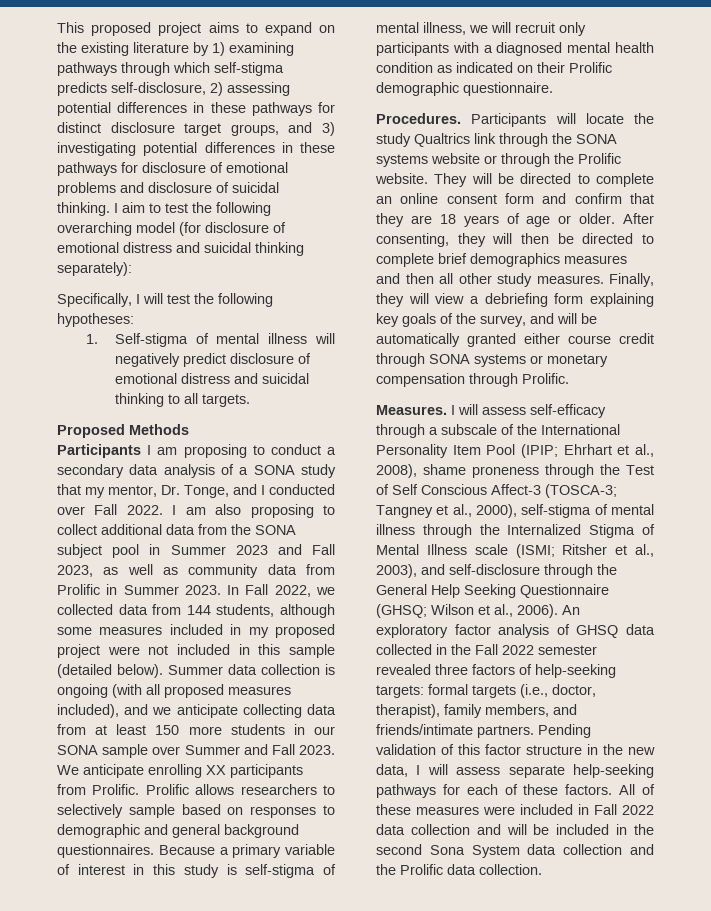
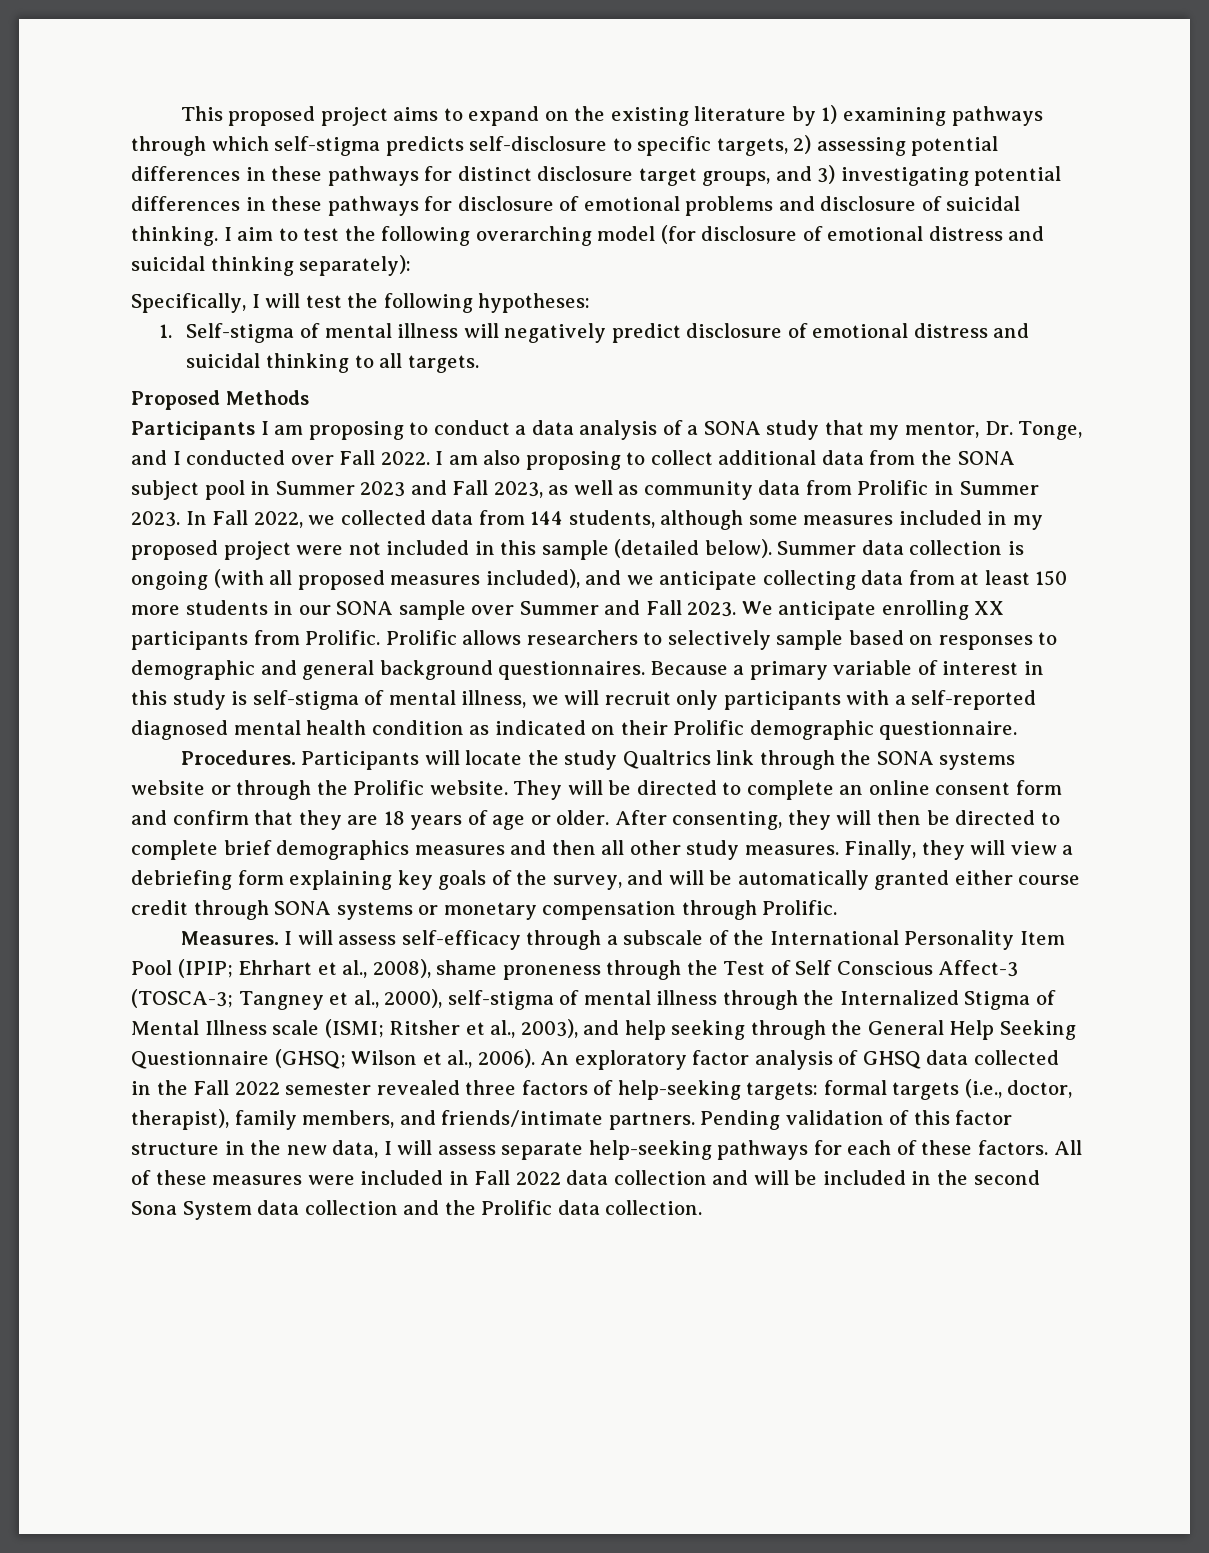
[111,82,206,95] self-disclosure, -> [469,136,788,156] self-disclosure to specific targets,
[57,464,124,478] secondary -> (527, 430) none
(493, 49) none -> [911,690,1037,710] self-reported
[449,564,540,575] self-disclosure -> [624,1020,746,1040] help seeking

